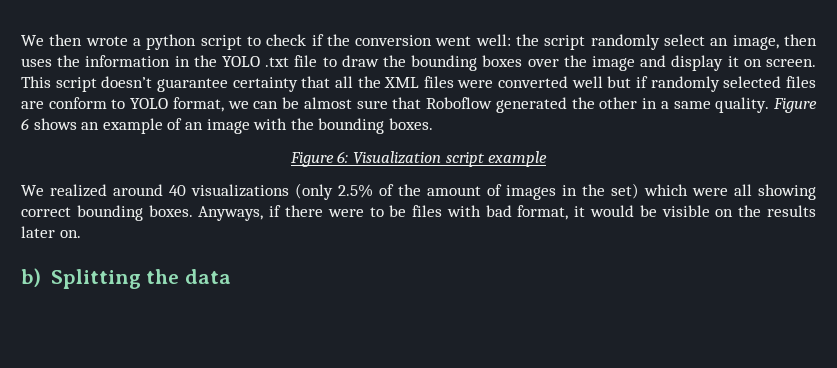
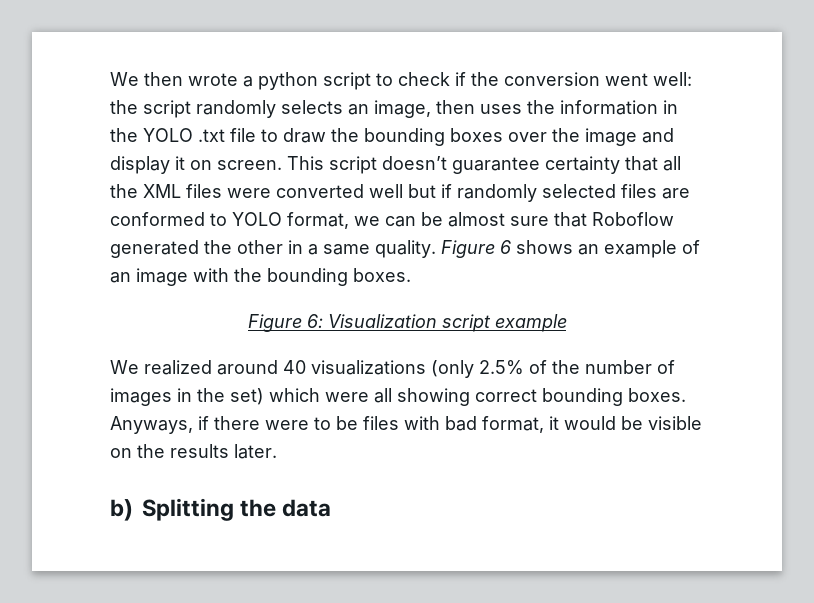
[664,34,706,46] select -> [281,100,343,114] selects
[48,97,107,109] conform -> [110,212,205,226] conformed
[427,186,481,196] amount -> [585,360,652,374] number
[21,226,81,238] later on. -> [234,444,277,459] later.

